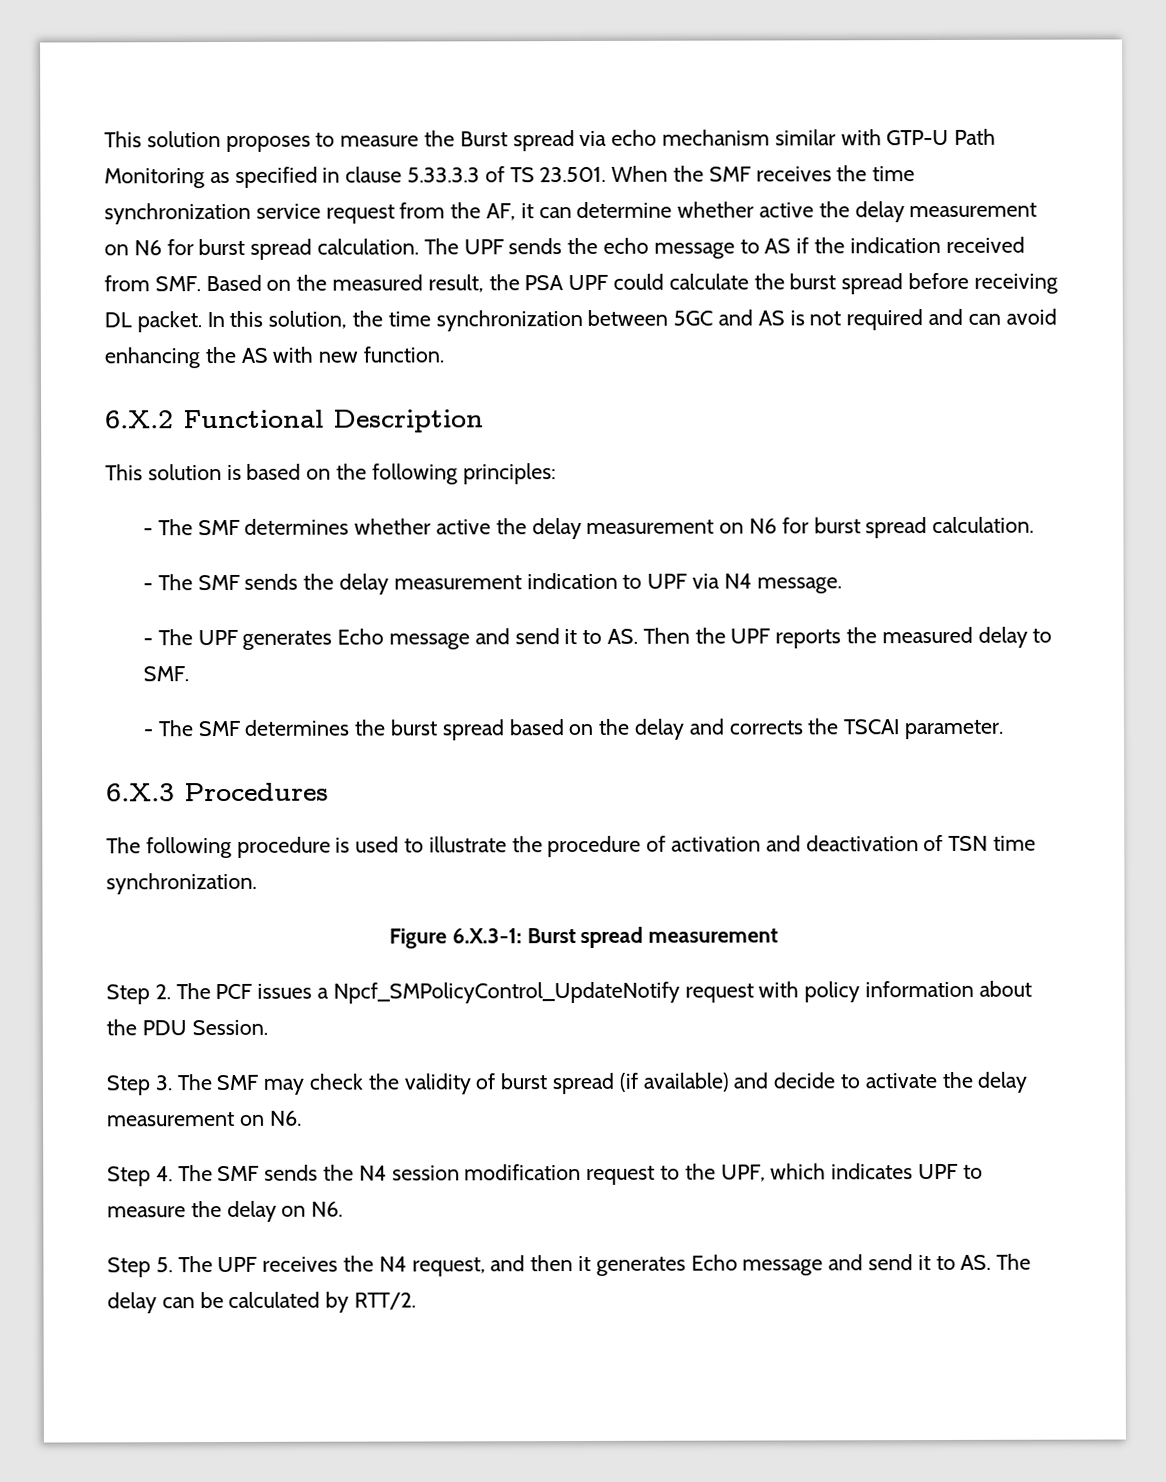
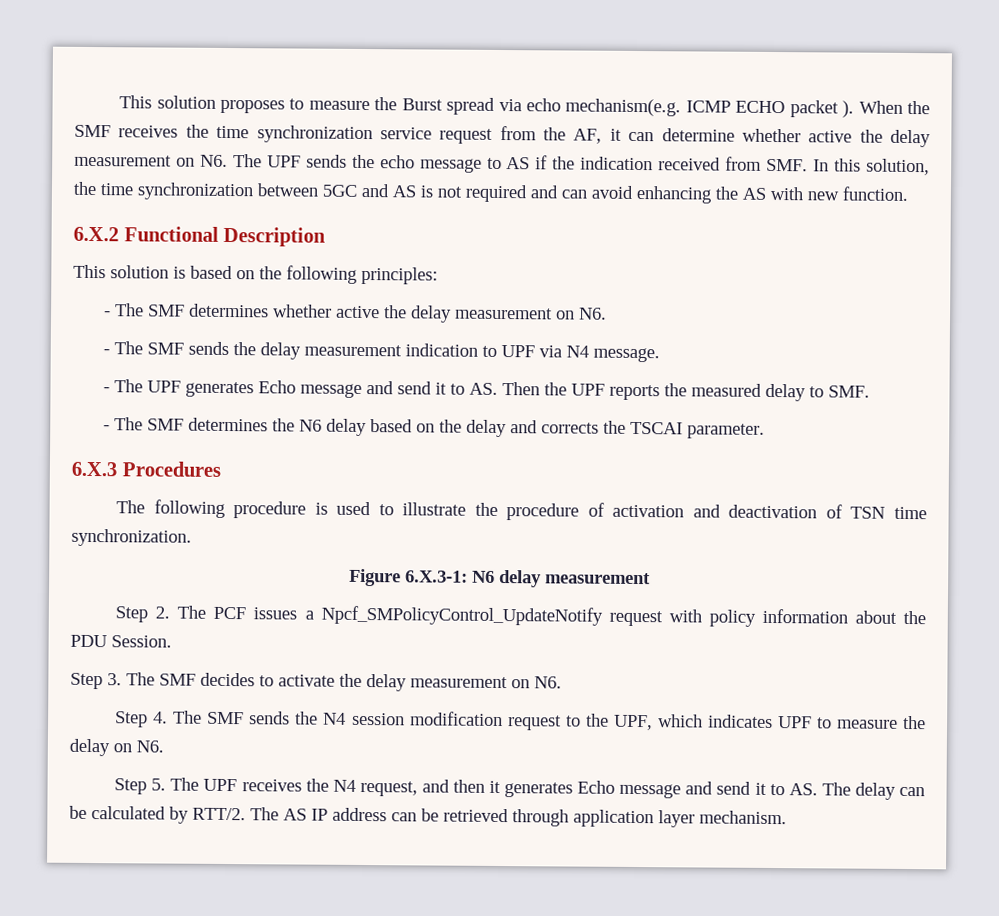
[662,128,997,146] [104,166,607,189] mechanism similar with GTP-U Path Monitoring as specified in clause 5.33.3.3 of TS 23.501. -> [565,98,855,118] mechanism(e.g. ICMP ECHO packet ).
[133,238,420,260] N6 for burst spread calculation. -> [199,154,228,167] N6.
[205,272,1058,295] [104,311,202,333] Based on the measured result, the PSA UPF could calculate the burst spread before receiving DL packet. -> (809, 165) none
[748,516,1035,539] N6 for burst spread calculation. -> [579,307,608,320] N6.
[389,719,504,741] burst spread -> [299,418,368,437] N6 delay
[526,926,644,949] Burst spread -> [471,569,542,588] N6 delay
[263,1072,836,1095] may check the validity of burst spread (if available) and decide -> [200,672,255,687] decides
(417, 1301) none -> [250,807,787,828] The AS IP address can be retrieved through application layer mechanism.

